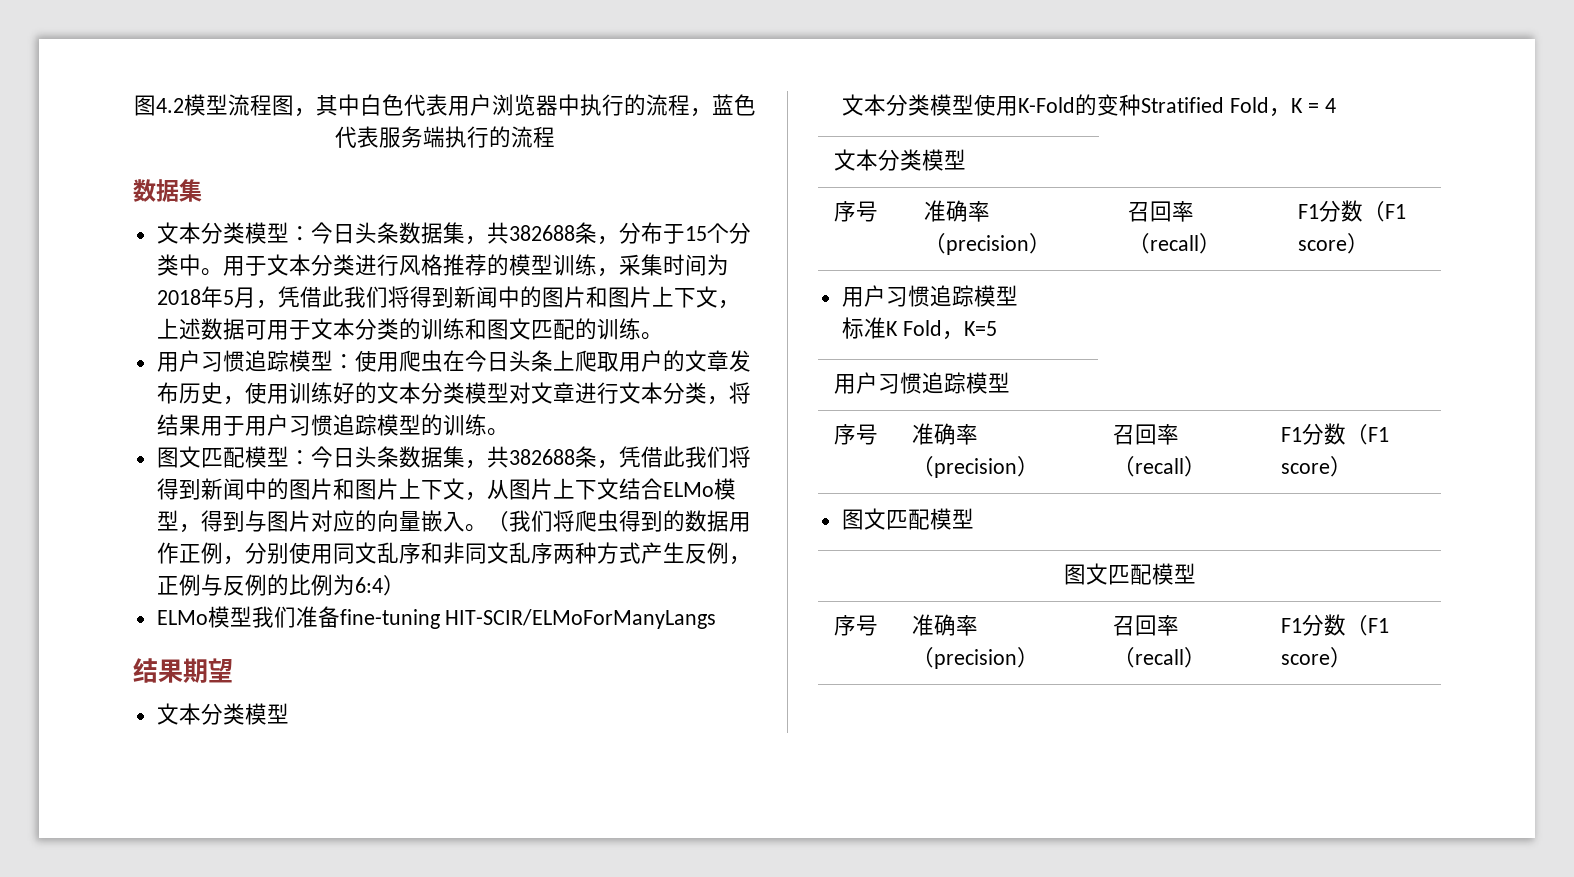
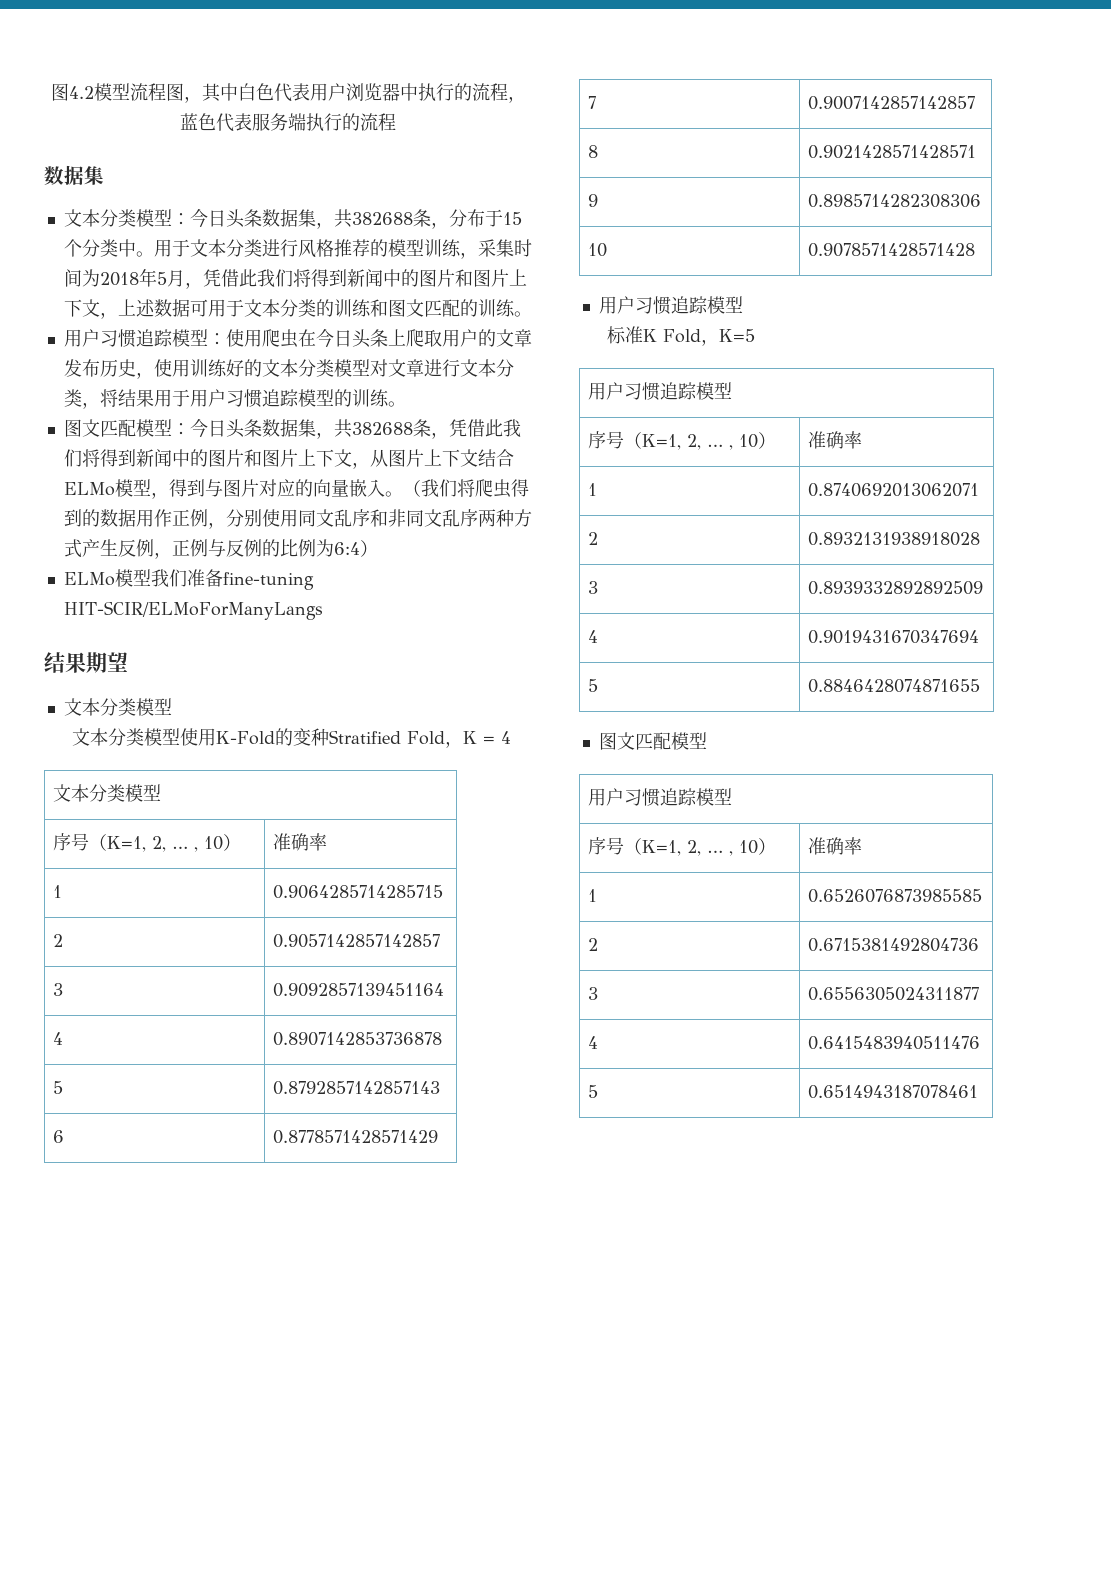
[924,200,991,222] [924,233,1052,255] [1128,201,1195,222] [1128,233,1222,254] [1298,200,1407,222] [1298,233,1370,254] | 准确率（precision） | 召回率（recall） | F1分数（F1 score） -> [88,834,241,852] [272,833,327,851] [52,885,62,898] [272,885,443,899] [52,934,63,947] [272,934,440,948] [52,983,63,996] [272,983,444,997] [52,1032,63,1045] [272,1032,442,1046] [52,1081,63,1094] [272,1081,440,1095] [52,1130,64,1143] [272,1130,438,1144] [587,96,596,109] [807,96,975,110] [587,145,598,158] [807,145,976,159] [587,194,598,207] [807,194,981,208] [587,243,607,257] [807,243,975,257] （K=1, 2, … , 10） | 准确率 // 1 | 0.9064285714285715 // 2 | 0.9057142857142857 // 3 | 0.9092857139451164 // 4 | 0.8907142853736878 // 5 | 0.8792857142857143 // 6 | 0.8778571428571429 // 7 | 0.9007142857142857 // 8 | 0.9021428571428571 // 9 | 0.8985714282308306 // 10 | 0.9078571428571428
[911,423,978,445] [911,456,1039,478] [1112,424,1179,445] [1112,456,1206,477] [1280,423,1389,445] [1280,456,1352,477] [841,508,974,530] [1063,563,1196,585] [833,615,878,636] [911,614,978,636] [911,647,1039,669] [1112,615,1179,636] [1112,647,1206,668] [1280,614,1389,636] [1280,647,1352,668] | 准确率（precision） | 召回率（recall） | F1分数（F1 score） // 图文匹配模型 // 图文匹配模型 // 序号 | 准确率（precision） | 召回率（recall） | F1分数（F1 score） -> [623,432,776,450] [807,431,862,449] [587,483,597,496] [807,483,979,497] [587,532,598,545] [807,532,980,546] [587,581,598,594] [807,581,983,595] [587,630,598,643] [807,630,979,644] [587,679,598,692] [807,679,980,693] [598,732,707,750] [587,788,732,807] [587,837,776,856] [807,837,862,855] [587,889,597,902] [807,889,982,903] [587,938,598,951] [807,938,979,952] [587,987,598,1000] [807,987,979,1001] [587,1036,598,1049] [807,1036,980,1050] [587,1085,598,1098] [807,1085,978,1099] （K=1, 2, … , 10） | 准确率 // 1 | 0.8740692013062071 // 2 | 0.8932131938918028 // 3 | 0.8939332892892509 // 4 | 0.9019431670347694 // 5 | 0.8846428074871655 // 图文匹配模型 // 用户习惯追踪模型 // 序号（K=1, 2, … , 10） | 准确率 // 1 | 0.6526076873985585 // 2 | 0.6715381492804736 // 3 | 0.6556305024311877 // 4 | 0.6415483940511476 // 5 | 0.6514943187078461

